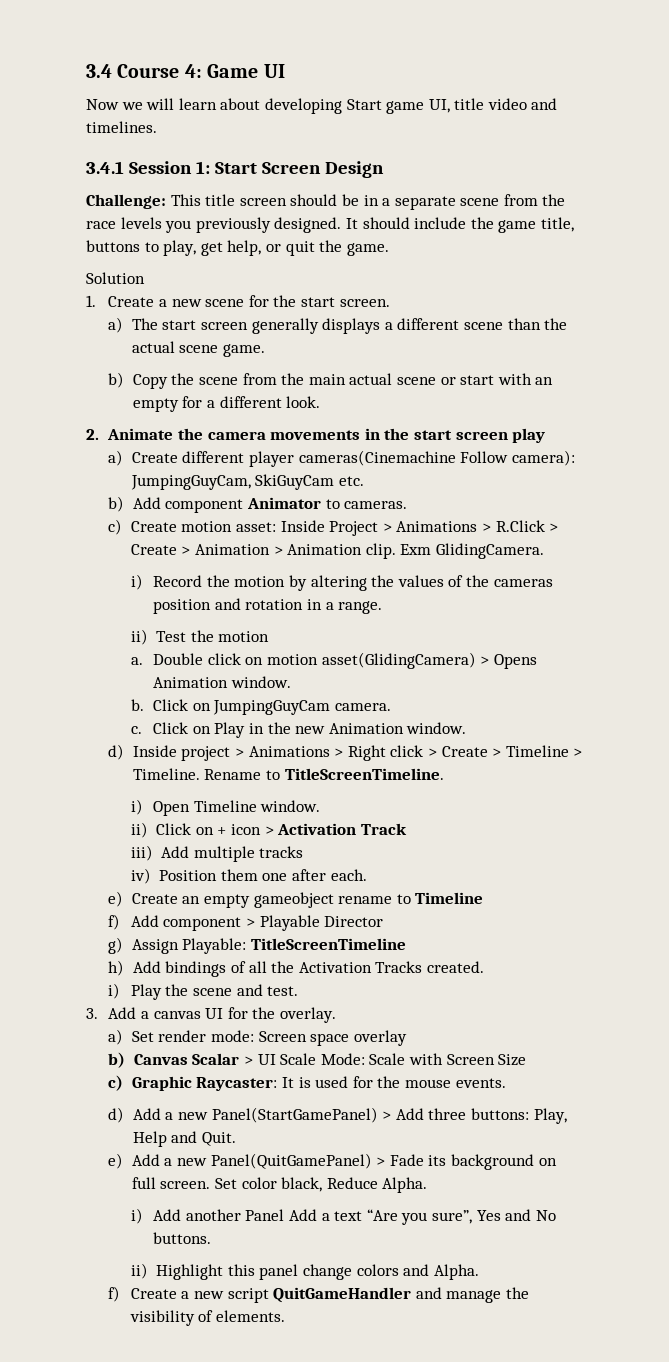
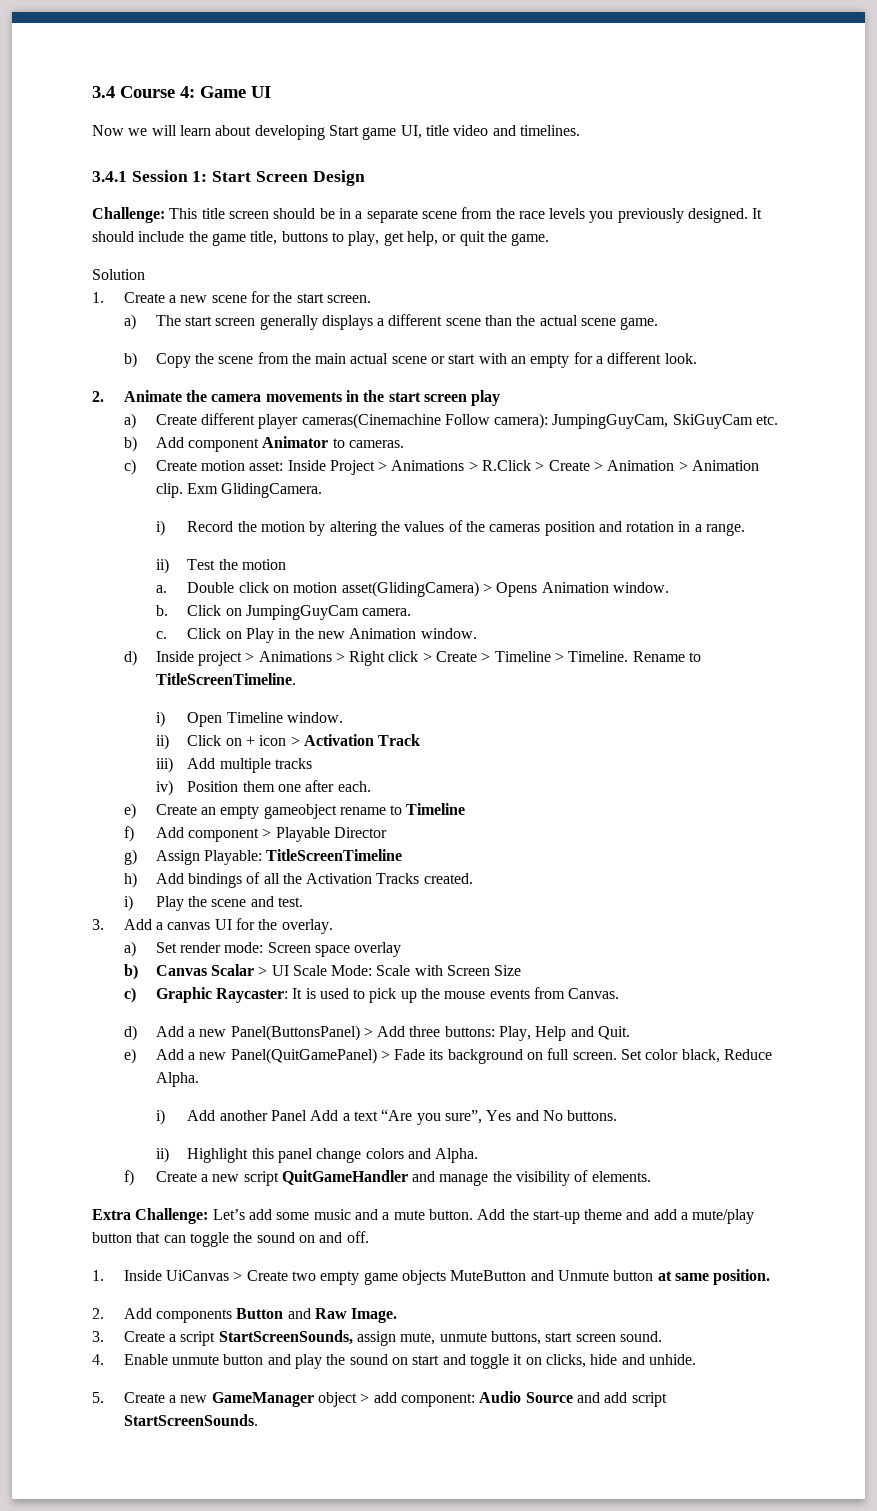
[352,1076,506,1088] for the mouse events. -> [353,987,620,1003] to pick up the mouse events from Canvas.
[211,1107,378,1123] Panel(StartGamePanel) -> [230,1025,360,1041] Panel(ButtonsPanel)
(285, 1316) none -> [92,1208,755,1224] [92,1231,369,1247] [92,1269,771,1285] [92,1308,398,1323] [92,1330,662,1346] [92,1354,696,1369] [92,1391,667,1407] [123,1414,258,1426] // Extra Challenge: Let’s add some music and a mute button. Add the start-up theme and add a mute/play button that can toggle the sound on and off. // 1. Inside UiCanvas > Create two empty game objects MuteButton and Unmute button at same position. // 2. Add components Button and Raw Image. // 3. Create a script StartScreenSounds, assign mute, unmute buttons, start screen sound. // 4. Enable unmute button and play the sound on start and toggle it on clicks, hide and unhide. // 5. Create a new GameManager object > add component: Audio Source and add script StartScreenSounds.

